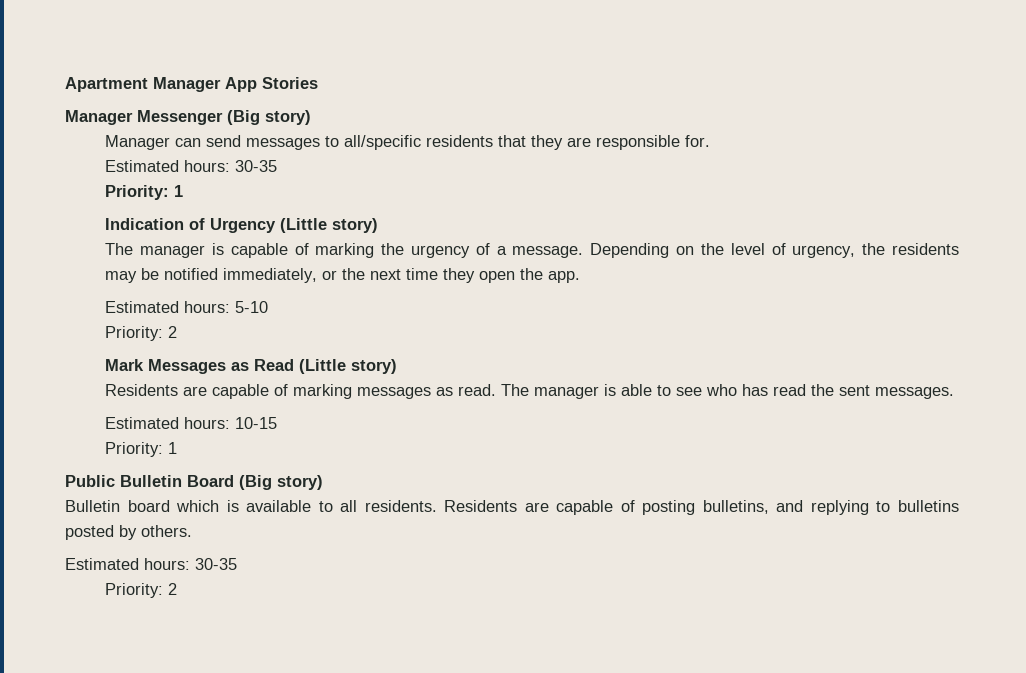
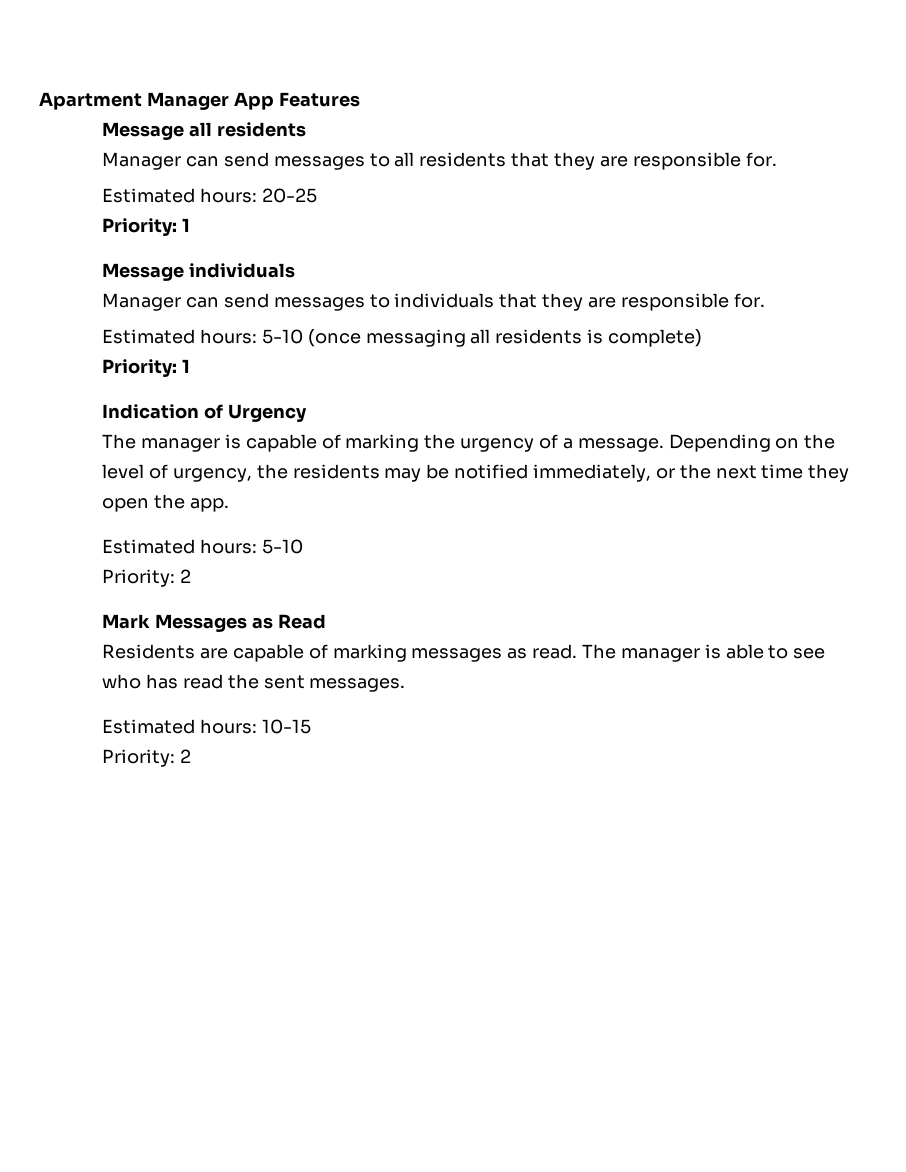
[262,77,318,89] [65,110,311,125] [105,135,422,150] Stories // Manager Messenger (Big story) // Manager can send messages to all/specific -> [278,92,360,107] [102,122,306,140] [102,152,415,170] Features // Message all residents // Manager can send messages to all
[235,160,278,172] 30-35 -> [261,188,317,203] [102,218,190,236] [102,263,295,281] [102,293,765,311] [102,329,702,347] 20-25 // Priority: 1 // Message individuals // Manager can send messages to individuals that they are responsible for. // Estimated hours: 5-10 (once messaging all residents is complete)
[280,218,379,233] (Little story) -> (307, 413) none
[299,359,398,374] (Little story) -> (326, 621) none
[105,442,178,457] [65,475,323,490] [65,500,959,515] [65,525,192,540] [65,558,237,570] // Priority: 1 // Public Bulletin Board (Big story) // Bulletin board which is available to all residents. Residents are capable of posting bulletins, and replying to bulletins posted by others. // Estimated hours: 30-35 -> (311, 726) none

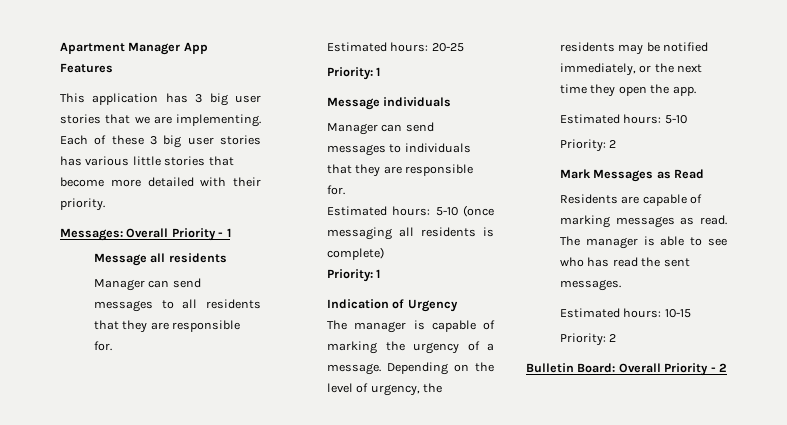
(360, 99) none -> [60,93,261,106] [60,114,261,127] [60,135,261,148] [60,156,234,166] [60,177,261,187] [60,198,105,211] [60,228,231,241] // This application has 3 big user stories that we are implementing. Each of these 3 big user stories has various little stories that become more detailed with their priority. // Messages: Overall Priority - 1
(191, 756) none -> [526,363,727,376] // Bulletin Board: Overall Priority - 2

